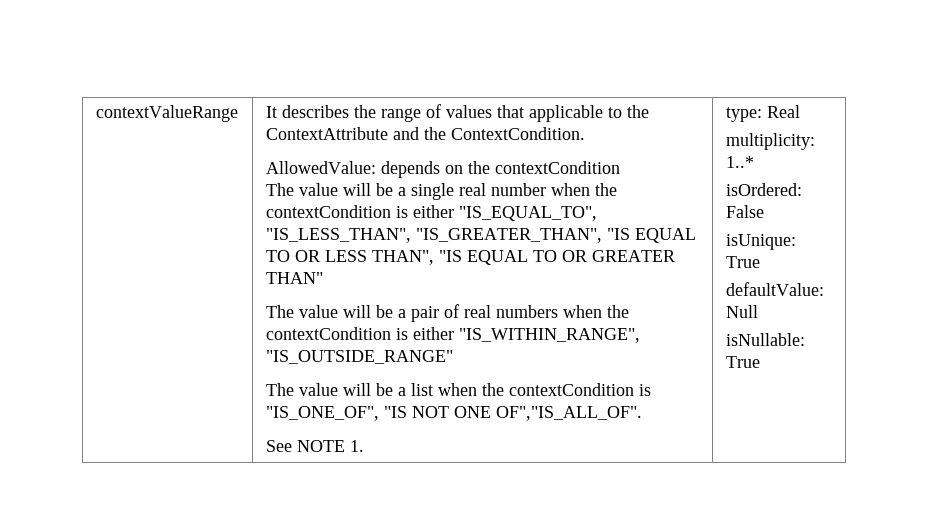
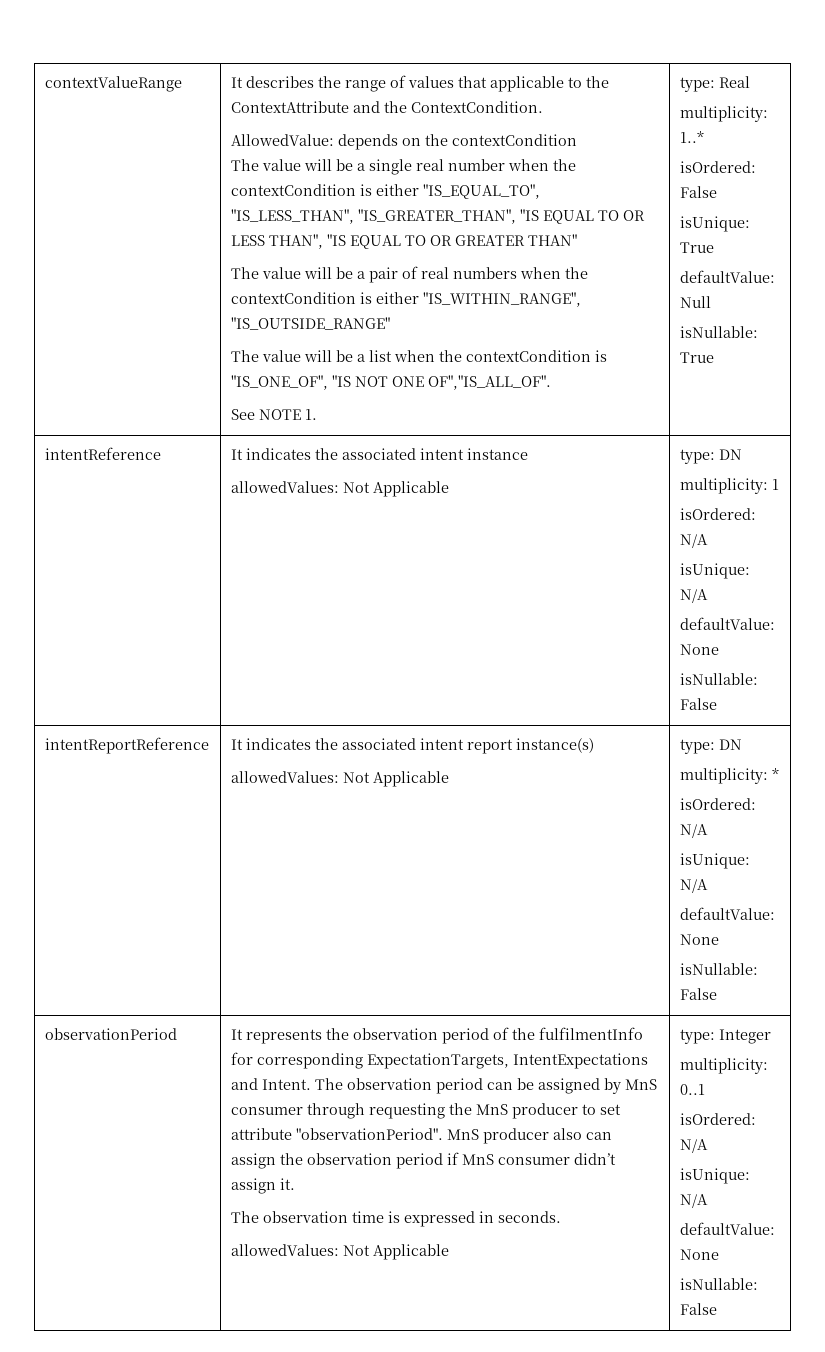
(760, 362) none -> [44,447,161,460] [230,448,528,460] [230,481,449,497] [679,449,742,464] [679,478,779,494] [679,508,756,520] [679,534,708,548] [679,563,750,579] [679,589,708,603] [679,617,775,630] [679,644,719,655] [679,673,758,685] [679,698,717,710] [44,737,209,754] [230,738,594,754] [230,771,449,787] [679,739,742,754] [679,768,779,784] [679,798,756,810] [679,824,708,838] [679,853,750,869] [679,879,708,893] [679,907,775,920] [679,934,719,945] [679,963,758,975] [679,988,717,1000] [44,1028,177,1040] [230,1027,643,1044] [230,1052,648,1069] [230,1078,657,1094] [230,1103,621,1119] [230,1128,612,1144] [230,1152,616,1169] [230,1178,295,1194] [230,1211,561,1227] [230,1244,449,1260] [679,1029,771,1044] [679,1058,768,1074] [679,1084,705,1095] [679,1113,756,1125] [679,1139,708,1153] [679,1168,750,1184] [679,1194,708,1208] [679,1222,775,1235] [679,1249,719,1260] [679,1278,758,1290] [679,1303,717,1315] // intentReference | It indicates the associated intent instance // allowedValues: Not Applicable | type: DN // multiplicity: 1 // isOrdered: N/A // isUnique: N/A // defaultValue: None // isNullable: False // intentReportReference | It indicates the associated intent report instance(s) // allowedValues: Not Applicable | type: DN // multiplicity: * // isOrdered: N/A // isUnique: N/A // defaultValue: None // isNullable: False // observationPeriod | It represents the observation period of the fulfilmentInfo for corresponding ExpectationTargets, IntentExpectations and Intent. The observation period can be assigned by MnS consumer through requesting the MnS producer to set attribute "observationPeriod". MnS producer also can assign the observation period if MnS consumer didn’t assign it. // The observation time is expressed in seconds. // allowedValues: Not Applicable | type: Integer // multiplicity: 0..1 // isOrdered: N/A // isUnique: N/A // defaultValue: None // isNullable: False

